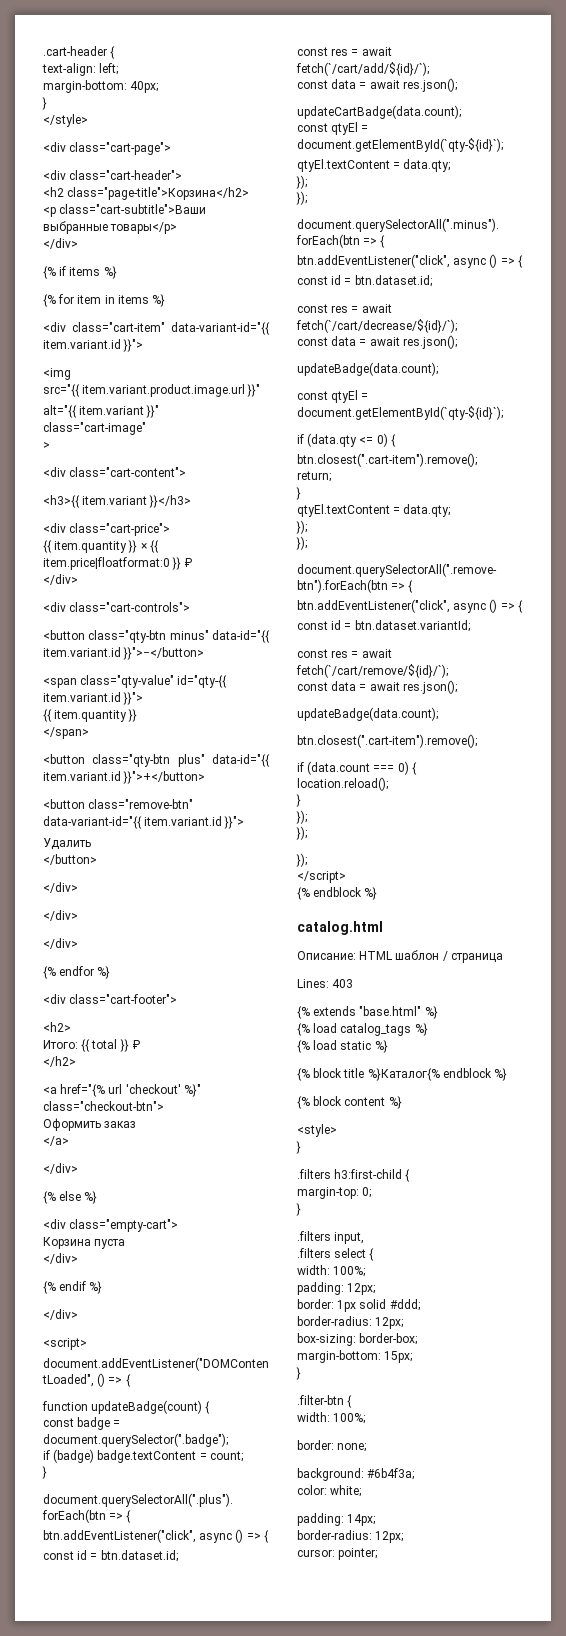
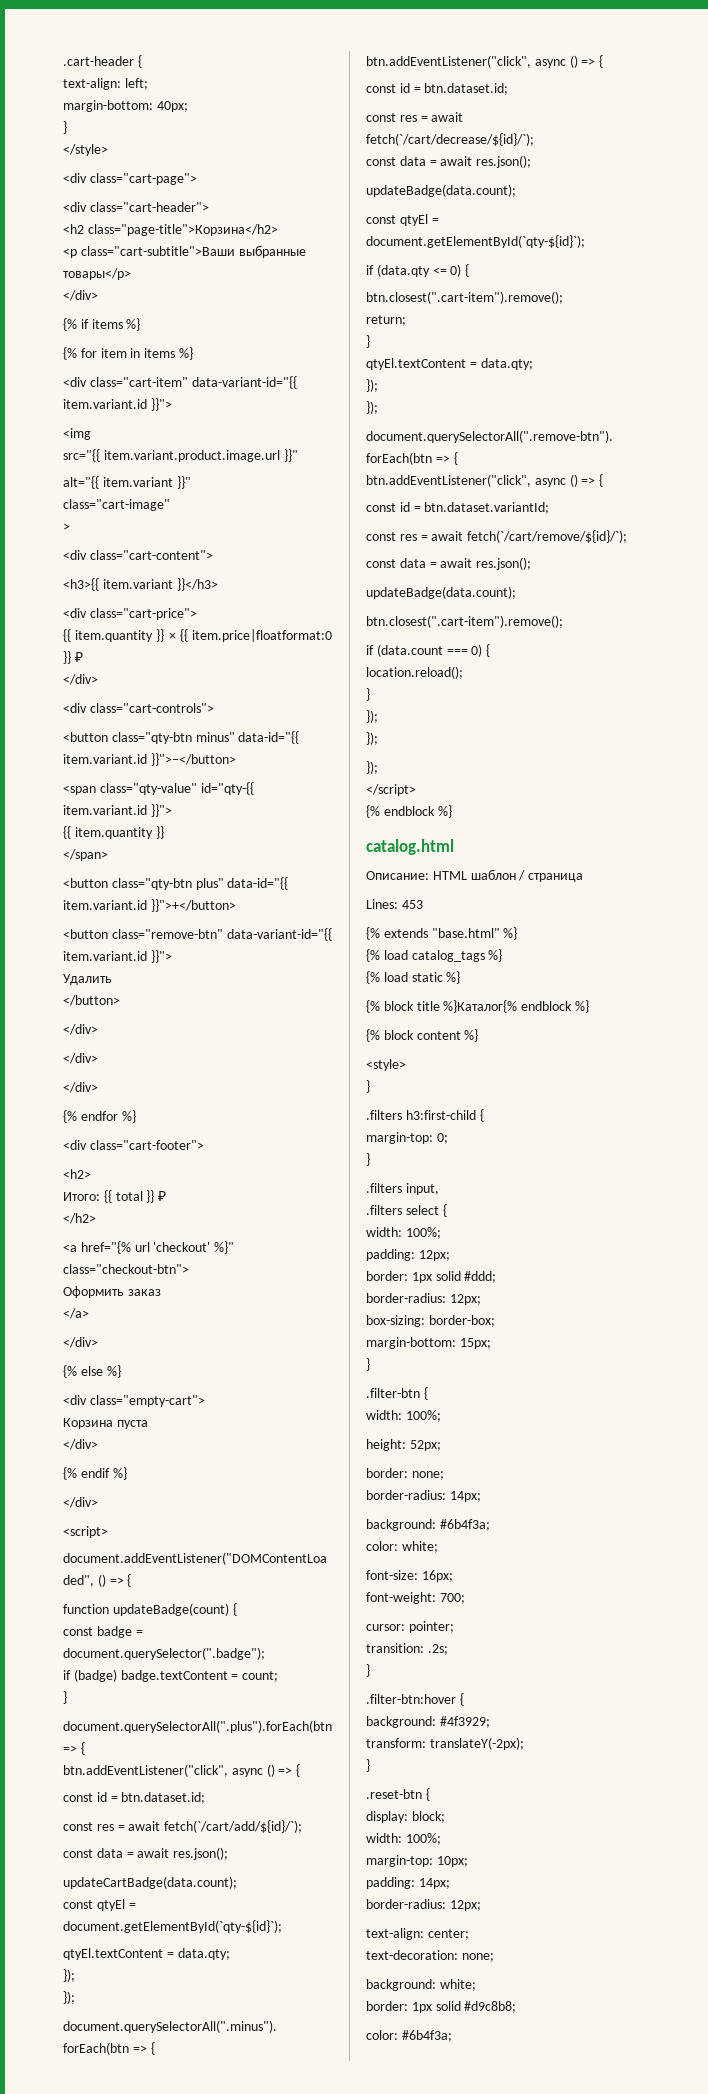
[332,979,354,988] 403 -> [401,900,423,909] 453
(366, 1418) none -> [366,1439,441,1451] // height: 52px;
(367, 1447) none -> [366,1490,481,1502] // border-radius: 14px;
[297,1513,376,1526] [297,1530,404,1543] [297,1548,378,1560] padding: 14px; // border-radius: 12px; // cursor: pointer; -> [366,1570,453,1582] [366,1592,465,1604] [366,1621,454,1633] [366,1643,448,1655] [366,1664,370,1677] [366,1693,464,1706] [366,1716,490,1728] [366,1737,524,1750] [366,1759,370,1772] [366,1788,430,1801] [366,1811,445,1823] [366,1833,441,1845] [366,1855,468,1867] [366,1877,450,1889] [366,1899,481,1911] [366,1928,469,1940] [366,1950,494,1962] [366,1979,476,1991] [366,2001,517,2013] [366,2030,452,2042] font-size: 16px; // font-weight: 700; // cursor: pointer; // transition: .2s; // } // .filter-btn:hover { // background: #4f3929; // transform: translateY(-2px); // } // .reset-btn { // display: block; // width: 100%; // margin-top: 10px; // padding: 14px; // border-radius: 12px; // text-align: center; // text-decoration: none; // background: white; // border: 1px solid #d9c8b8; // color: #6b4f3a;

